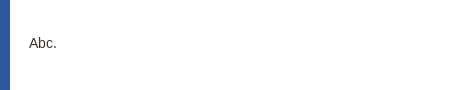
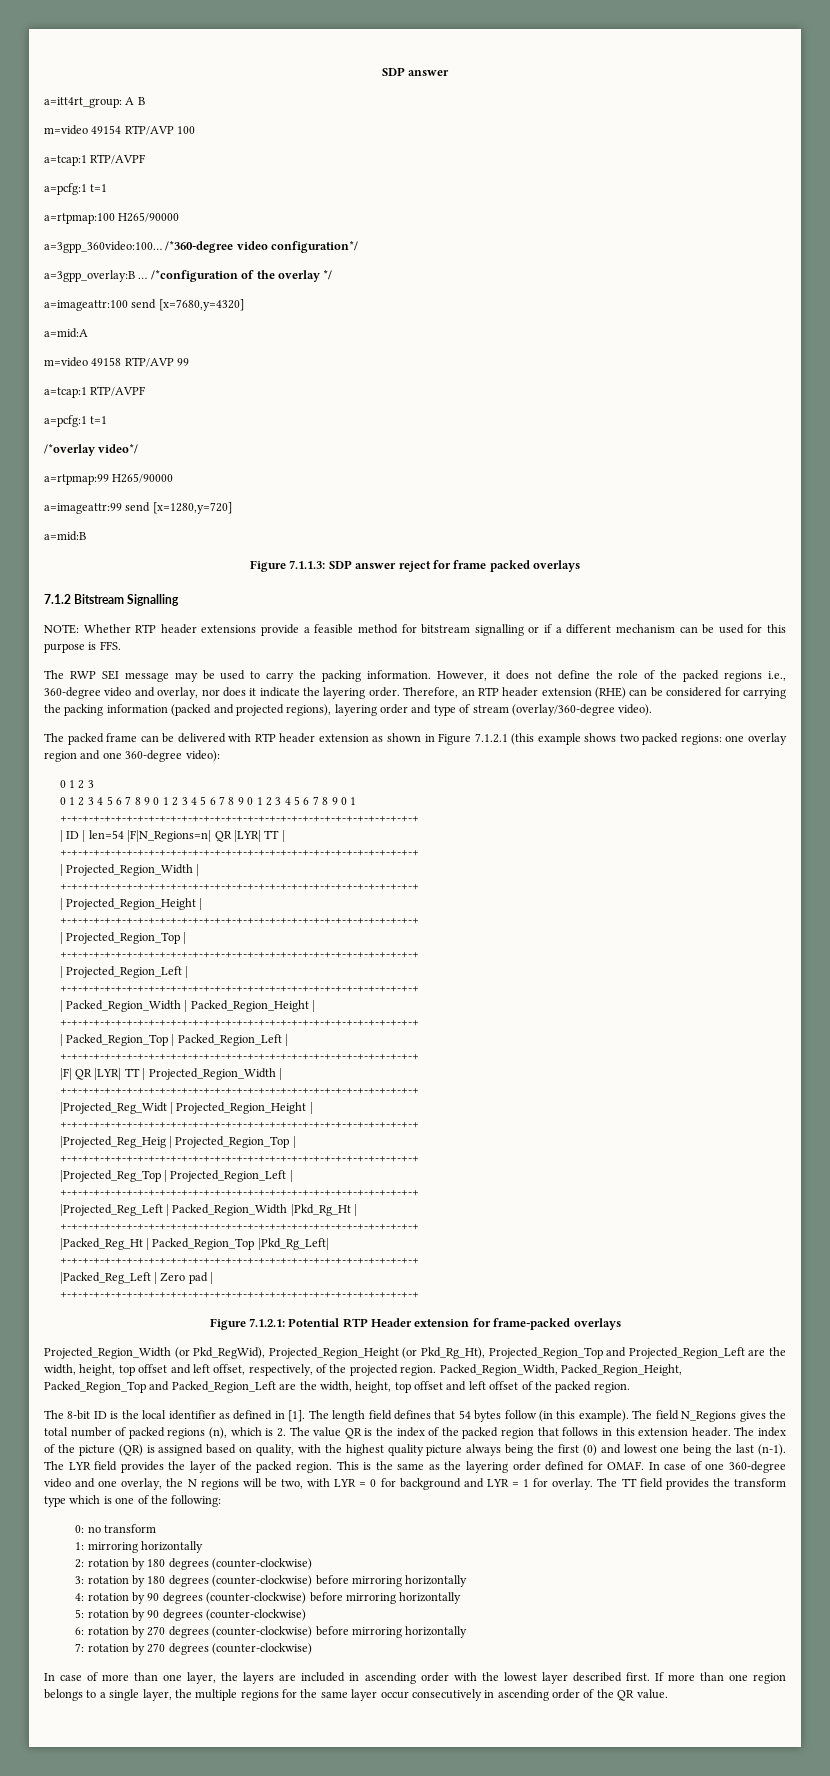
[29,37,57,48] Abc. -> [381,67,450,76] [44,97,145,108] [44,125,196,135] [44,154,146,166] [44,183,108,195] [44,212,180,224] [44,241,359,253] [44,270,333,282] [44,299,244,311] [44,328,88,338] [44,357,190,367] [44,386,146,398] [44,415,108,427] [44,444,139,456] [44,473,174,485] [44,502,232,514] [44,531,86,541] [250,560,580,572] [44,594,180,606] [44,624,786,636] [44,641,121,653] [44,670,787,682] [44,687,787,699] [44,704,653,716] [44,733,787,745] [44,750,220,762] [59,780,94,789] [59,796,357,806] [59,816,419,822] [59,830,285,842] [59,850,419,856] [59,864,200,876] [59,884,419,890] [59,898,203,910] [59,918,419,924] [59,932,187,944] [59,952,419,958] [59,966,189,978] [59,986,419,992] [59,1000,316,1012] [59,1020,419,1026] [59,1034,289,1046] [59,1054,419,1060] [59,1068,282,1080] [59,1088,419,1094] [59,1102,313,1114] [59,1122,419,1128] [59,1136,296,1148] [59,1156,419,1162] [59,1170,293,1182] [59,1190,419,1196] [59,1204,358,1216] [59,1224,419,1230] [59,1238,329,1250] [59,1258,419,1264] [59,1272,214,1284] [59,1292,419,1298] [209,1318,621,1330] [44,1347,787,1359] [44,1364,682,1376] [44,1381,630,1393] [44,1410,786,1422] [44,1427,787,1439] [44,1444,786,1456] [44,1461,786,1473] [44,1478,786,1490] [44,1495,222,1507] [75,1524,157,1533] [75,1541,204,1553] [75,1558,313,1570] [75,1575,468,1587] [75,1592,462,1604] [75,1609,307,1621] [75,1626,468,1638] [75,1643,313,1655] [44,1672,786,1684] [44,1689,668,1701] SDP answer // a=itt4rt_group: A B // m=video 49154 RTP/AVP 100 // a=tcap:1 RTP/AVPF // a=pcfg:1 t=1 // a=rtpmap:100 H265/90000 // a=3gpp_360video:100… /*360-degree video configuration*/ // a=3gpp_overlay:B … /*configuration of the overlay */ // a=imageattr:100 send [x=7680,y=4320] // a=mid:A // m=video 49158 RTP/AVP 99 // a=tcap:1 RTP/AVPF // a=pcfg:1 t=1 // /*overlay video*/ // a=rtpmap:99 H265/90000 // a=imageattr:99 send [x=1280,y=720] // a=mid:B // Figure 7.1.1.3: SDP answer reject for frame packed overlays // 7.1.2 Bitstream Signalling // NOTE: Whether RTP header extensions provide a feasible method for bitstream signalling or if a different mechanism can be used for this purpose is FFS. // The RWP SEI message may be used to carry the packing information. However, it does not define the role of the packed regions i.e., 360-degree video and overlay, nor does it indicate the layering order. Therefore, an RTP header extension (RHE) can be considered for carrying the packing information (packed and projected regions), layering order and type of stream (overlay/360-degree video). // The packed frame can be delivered with RTP header extension as shown in Figure 7.1.2.1 (this example shows two packed regions: one overlay region and one 360-degree video): // 0 1 2 3 // 0 1 2 3 4 5 6 7 8 9 0 1 2 3 4 5 6 7 8 9 0 1 2 3 4 5 6 7 8 9 0 1 // +-+-+-+-+-+-+-+-+-+-+-+-+-+-+-+-+-+-+-+-+-+-+-+-+-+-+-+-+-+-+-+-+ // | ID | len=54 |F|N_Regions=n| QR |LYR| TT | // +-+-+-+-+-+-+-+-+-+-+-+-+-+-+-+-+-+-+-+-+-+-+-+-+-+-+-+-+-+-+-+-+ // | Projected_Region_Width | // +-+-+-+-+-+-+-+-+-+-+-+-+-+-+-+-+-+-+-+-+-+-+-+-+-+-+-+-+-+-+-+-+ // | Projected_Region_Height | // +-+-+-+-+-+-+-+-+-+-+-+-+-+-+-+-+-+-+-+-+-+-+-+-+-+-+-+-+-+-+-+-+ // | Projected_Region_Top | // +-+-+-+-+-+-+-+-+-+-+-+-+-+-+-+-+-+-+-+-+-+-+-+-+-+-+-+-+-+-+-+-+ // | Projected_Region_Left | // +-+-+-+-+-+-+-+-+-+-+-+-+-+-+-+-+-+-+-+-+-+-+-+-+-+-+-+-+-+-+-+-+ // | Packed_Region_Width | Packed_Region_Height | // +-+-+-+-+-+-+-+-+-+-+-+-+-+-+-+-+-+-+-+-+-+-+-+-+-+-+-+-+-+-+-+-+ // | Packed_Region_Top | Packed_Region_Left | // +-+-+-+-+-+-+-+-+-+-+-+-+-+-+-+-+-+-+-+-+-+-+-+-+-+-+-+-+-+-+-+-+ // |F| QR |LYR| TT | Projected_Region_Width | // +-+-+-+-+-+-+-+-+-+-+-+-+-+-+-+-+-+-+-+-+-+-+-+-+-+-+-+-+-+-+-+-+ // |Projected_Reg_Widt | Projected_Region_Height | // +-+-+-+-+-+-+-+-+-+-+-+-+-+-+-+-+-+-+-+-+-+-+-+-+-+-+-+-+-+-+-+-+ // |Projected_Reg_Heig | Projected_Region_Top | // +-+-+-+-+-+-+-+-+-+-+-+-+-+-+-+-+-+-+-+-+-+-+-+-+-+-+-+-+-+-+-+-+ // |Projected_Reg_Top | Projected_Region_Left | // +-+-+-+-+-+-+-+-+-+-+-+-+-+-+-+-+-+-+-+-+-+-+-+-+-+-+-+-+-+-+-+-+ // |Projected_Reg_Left | Packed_Region_Width |Pkd_Rg_Ht | // +-+-+-+-+-+-+-+-+-+-+-+-+-+-+-+-+-+-+-+-+-+-+-+-+-+-+-+-+-+-+-+-+ // |Packed_Reg_Ht | Packed_Region_Top |Pkd_Rg_Left| // +-+-+-+-+-+-+-+-+-+-+-+-+-+-+-+-+-+-+-+-+-+-+-+-+-+-+-+-+-+-+-+-+ // |Packed_Reg_Left | Zero pad | // +-+-+-+-+-+-+-+-+-+-+-+-+-+-+-+-+-+-+-+-+-+-+-+-+-+-+-+-+-+-+-+-+ // Figure 7.1.2.1: Potential RTP Header extension for frame-packed overlays // Projected_Region_Width (or Pkd_RegWid), Projected_Region_Height (or Pkd_Rg_Ht), Projected_Region_Top and Projected_Region_Left are the width, height, top offset and left offset, respectively, of the projected region. Packed_Region_Width, Packed_Region_Height, Packed_Region_Top and Packed_Region_Left are the width, height, top offset and left offset of the packed region. // The 8-bit ID is the local identifier as defined in [1]. The length field defines that 54 bytes follow (in this example). The field N_Regions gives the total number of packed regions (n), which is 2. The value QR is the index of the packed region that follows in this extension header. The index of the picture (QR) is assigned based on quality, with the highest quality picture always being the first (0) and lowest one being the last (n-1). The LYR field provides the layer of the packed region. This is the same as the layering order defined for OMAF. In case of one 360-degree video and one overlay, the N regions will be two, with LYR = 0 for background and LYR = 1 for overlay. The TT field provides the transform type which is one of the following: // 0: no transform // 1: mirroring horizontally // 2: rotation by 180 degrees (counter-clockwise) // 3: rotation by 180 degrees (counter-clockwise) before mirroring horizontally // 4: rotation by 90 degrees (counter-clockwise) before mirroring horizontally // 5: rotation by 90 degrees (counter-clockwise) // 6: rotation by 270 degrees (counter-clockwise) before mirroring horizontally // 7: rotation by 270 degrees (counter-clockwise) // In case of more than one layer, the layers are included in ascending order with the lowest layer described first. If more than one region belongs to a single layer, the multiple regions for the same layer occur consecutively in ascending order of the QR value.

